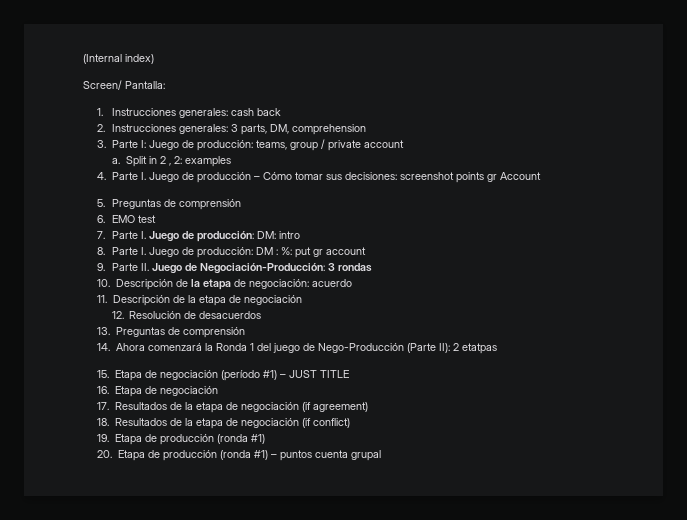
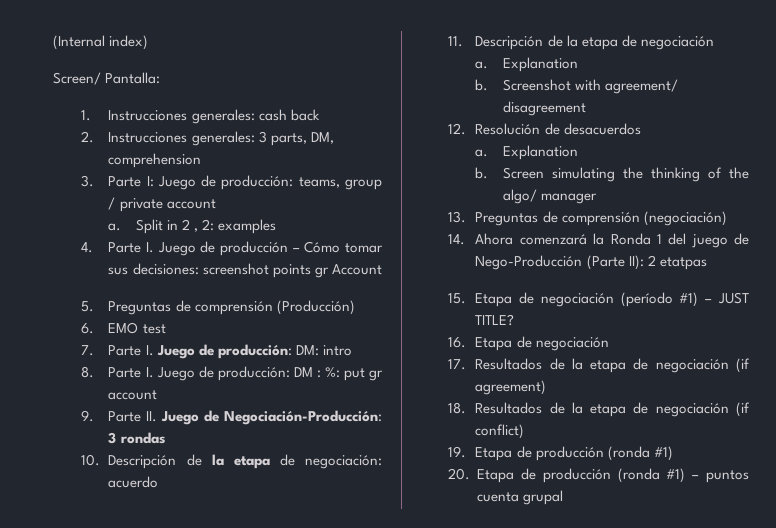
(241, 204) none -> [276,300,355,315] (Producción)
[111,311,262,319] 12. Resolución de desacuerdos -> [475,57,579,72] [475,79,679,94] [503,101,587,116] [447,123,641,135] [475,145,579,160] [475,167,749,182] [503,189,598,204] a. Explanation // b. Screenshot with agreement/ disagreement // 12. Resolución de desacuerdos // a. Explanation // b. Screen simulating the thinking of the algo/ manager
(245, 332) none -> [643,211,727,226] (negociación)
[319,370,349,378] TITLE -> [475,314,515,326] TITLE?

